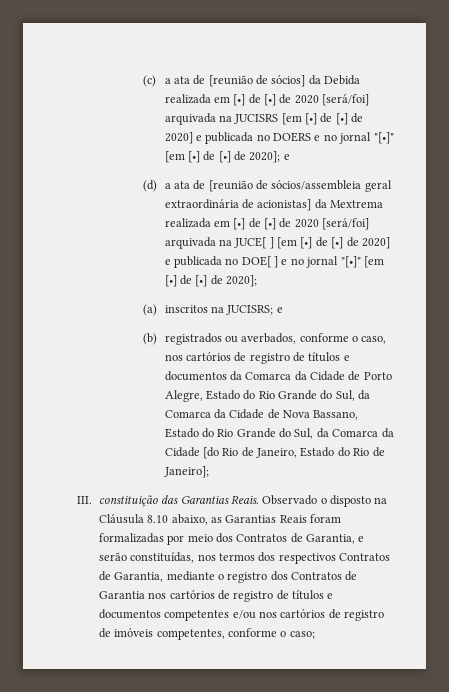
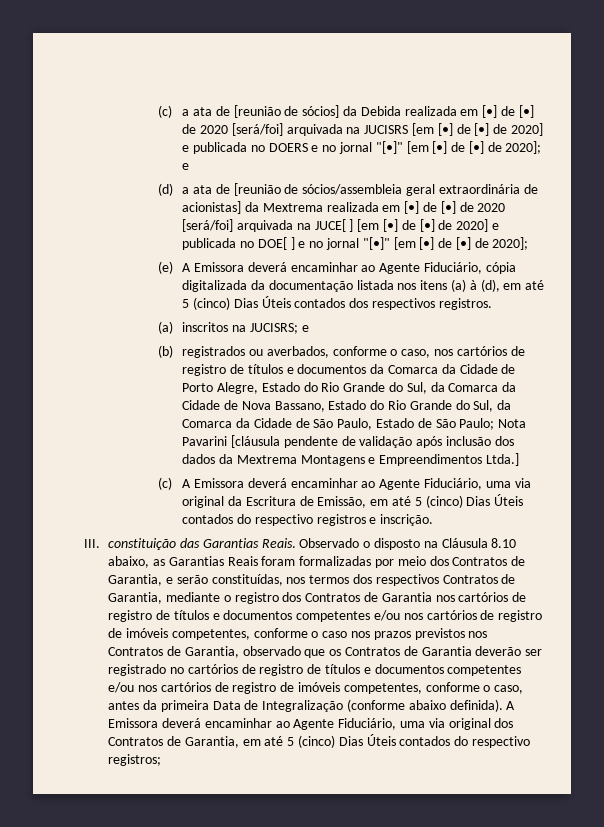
(258, 281) none -> [157,261,516,274] [182,279,545,292] [182,296,492,310] // (e) A Emissora deverá encaminhar ao Agente Fiduciário, cópia digitalizada da documentação listada nos itens (a) à (d), em até 5 (cinco) Dias Úteis contados dos respectivos registros.
[202,447,385,459] [163,466,209,478] [do Rio de Janeiro, Estado do Rio de Janeiro]; -> [295,418,527,430] [182,435,514,448] [182,453,519,466] [157,477,531,490] [182,494,524,508] [182,514,434,526] de São Paulo, Estado de São Paulo; Nota Pavarini [cláusula pendente de validação após inclusão dos dados da Mextrema Montagens e Empreendimentos Ltda.] // (c) A Emissora deverá encaminhar ao Agente Fiduciário, uma via original da Escritura de Emissão, em até 5 (cinco) Dias Úteis contados do respectivo registros e inscrição.
[289,631,315,639] caso; -> [322,628,488,640] [108,646,543,658] [108,664,522,676] [108,682,524,694] [108,699,516,712] [108,718,514,730] [108,734,530,748] [108,754,162,766] caso nos prazos previstos nos Contratos de Garantia, observado que os Contratos de Garantia deverão ser registrado no cartórios de registro de títulos e documentos competentes e/ou nos cartórios de registro de imóveis competentes, conforme o caso, antes da primeira Data de Integralização (conforme abaixo definida). A Emissora deverá encaminhar ao Agente Fiduciário, uma via original dos Contratos de Garantia, em até 5 (cinco) Dias Úteis contados do respectivo registros;

